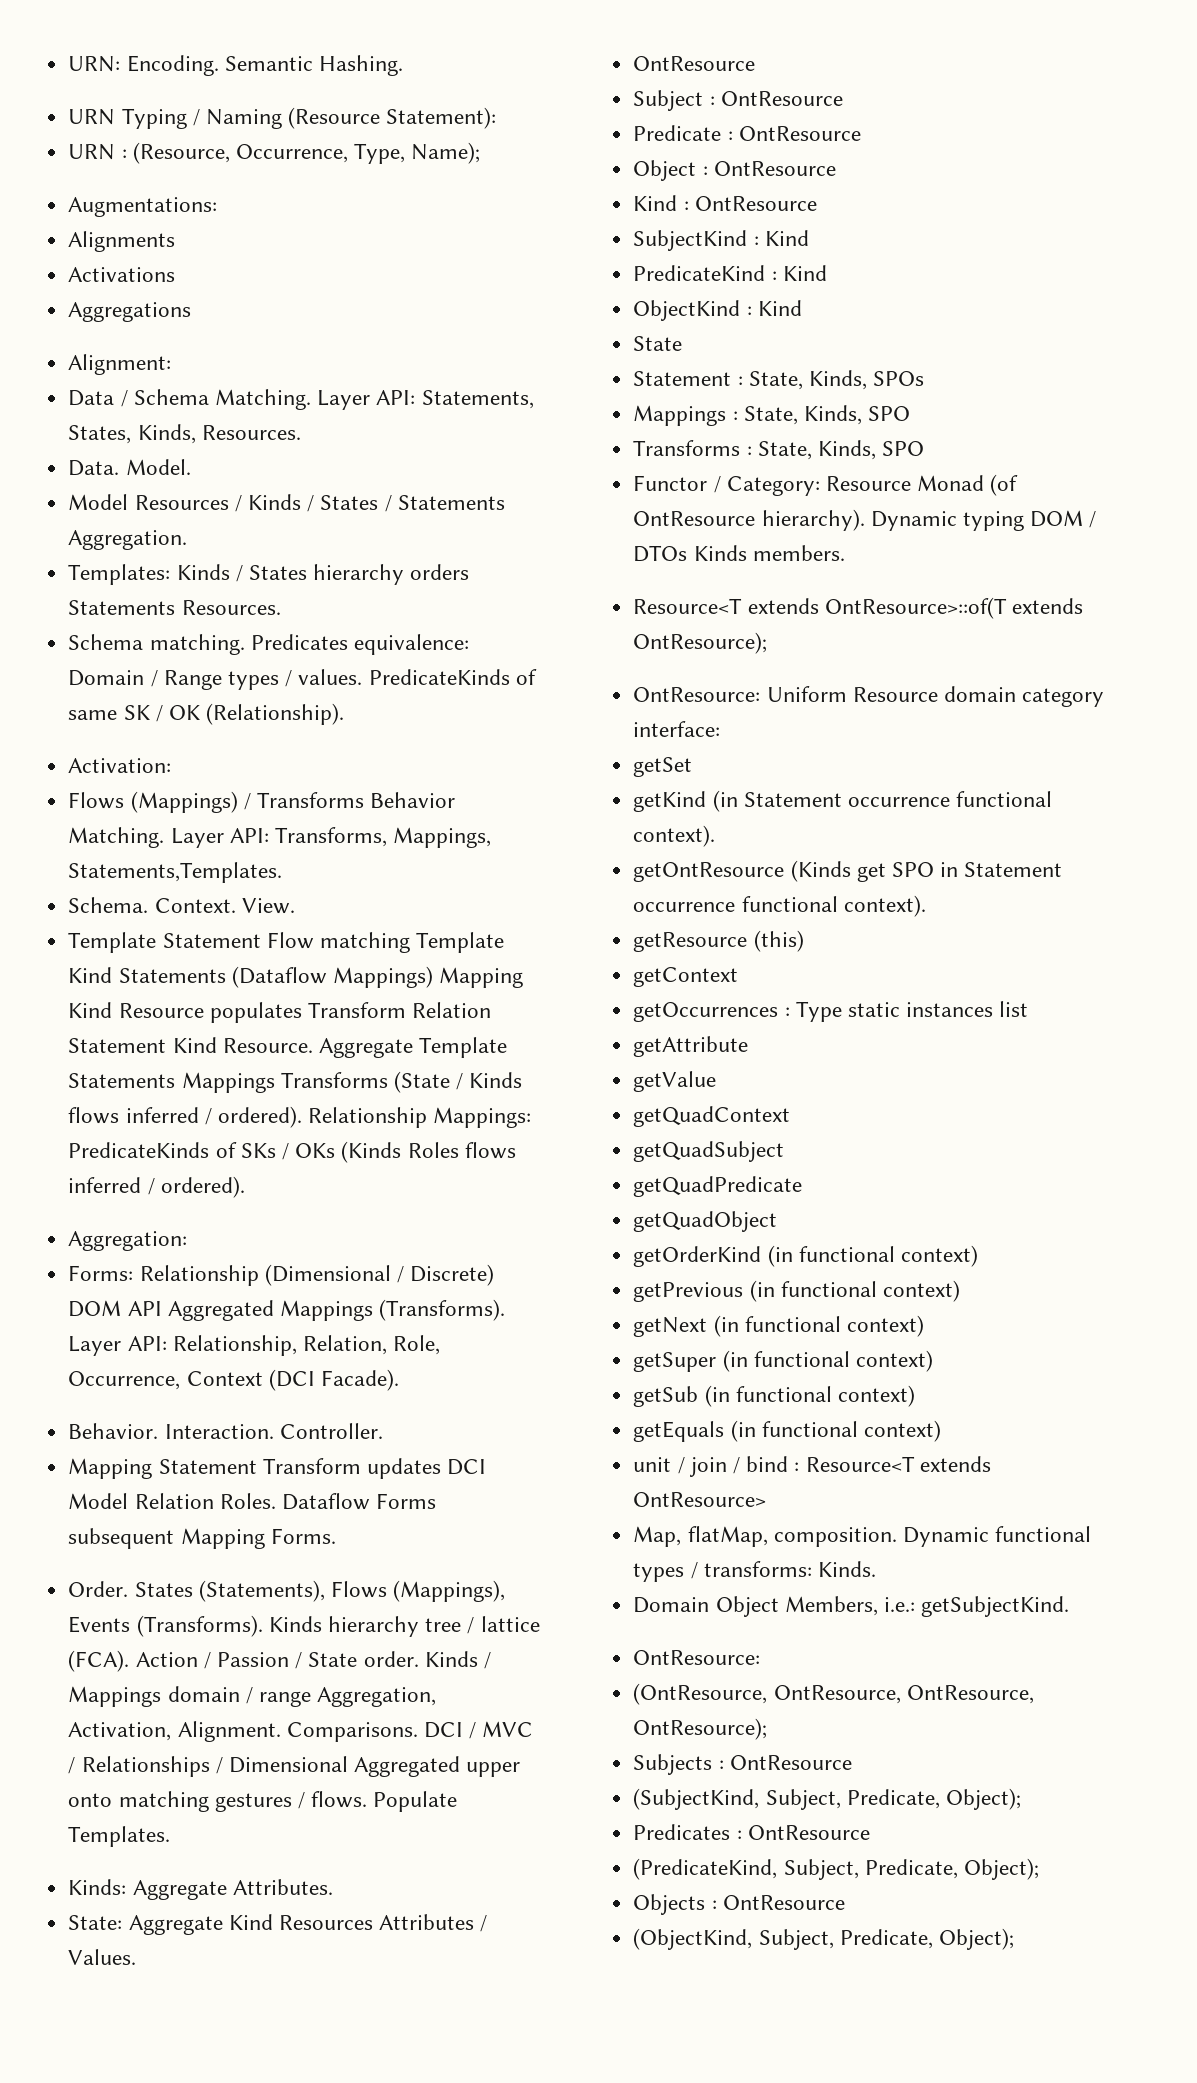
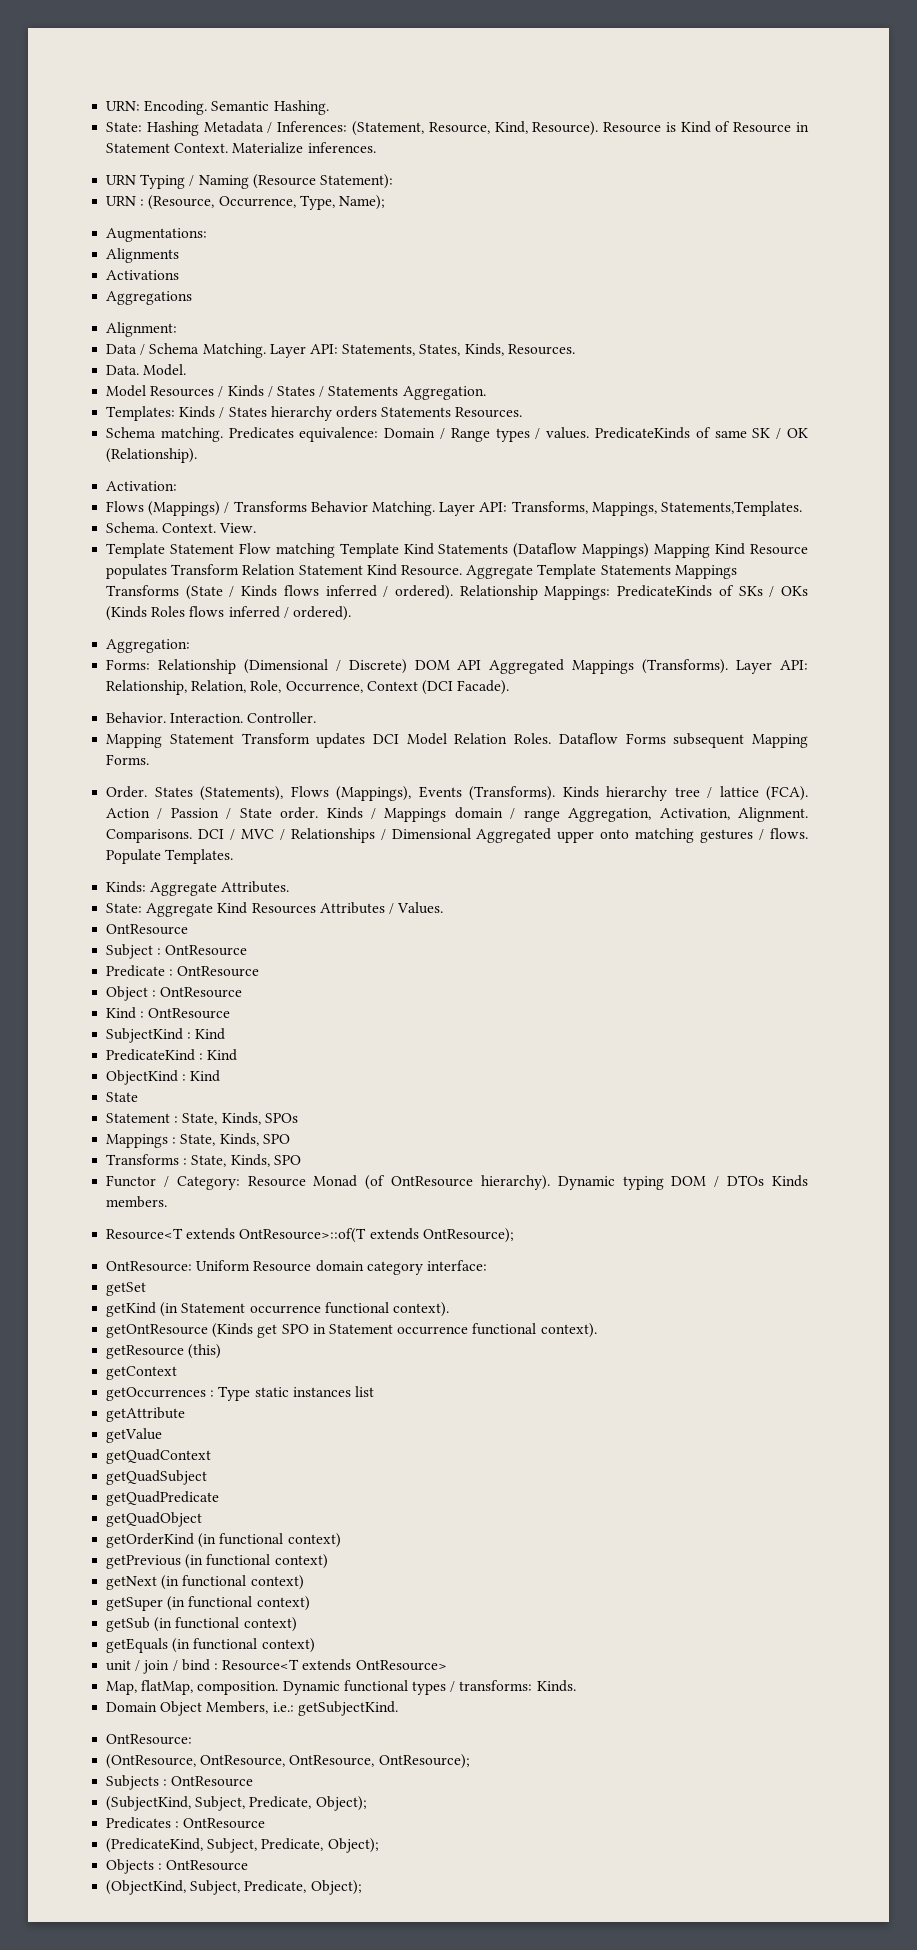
(403, 65) none -> [106,121,809,136] [106,142,376,154] // State: Hashing Metadata / Inferences: (Statement, Resource, Kind, Resource). Resource is Kind of Resource in Statement Context. Materialize inferences.

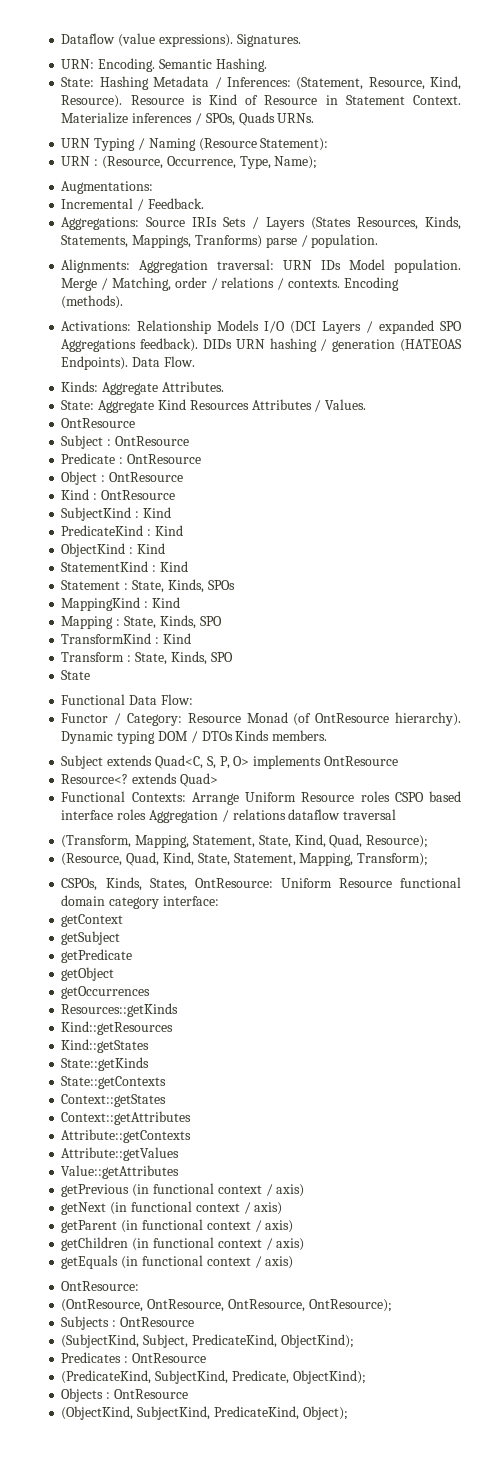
(106, 106) none -> [61,33,301,47] Dataflow (value expressions). Signatures. //
[307,142,376,153] inferences. -> [132,112,315,126] inferences / SPOs, Quads URNs.
[106,248,180,263] [106,270,180,280] [106,291,193,305] [106,322,178,337] [106,343,575,358] [106,364,187,376] [106,385,486,400] [106,406,523,421] [106,427,808,442] [106,448,198,463] [106,481,178,491] [106,501,802,516] [106,522,257,533] [106,543,808,558] [106,564,737,579] [106,585,809,600] [106,606,351,621] [106,639,191,653] [106,659,809,674] [106,680,510,695] [106,712,317,723] [106,733,809,748] [106,754,150,765] [106,786,808,801] [106,807,808,822] [106,828,808,843] [106,849,234,864] Alignments // Activations // Aggregations // Alignment: // Data / Schema Matching. Layer API: Statements, States, Kinds, Resources. // Data. Model. // Model Resources / Kinds / States / Statements Aggregation. // Templates: Kinds / States hierarchy orders Statements Resources. // Schema matching. Predicates equivalence: Domain / Range types / values. PredicateKinds of same SK / OK (Relationship). // Activation: // Flows (Mappings) / Transforms Behavior Matching. Layer API: Transforms, Mappings, Statements,Templates. // Schema. Context. View. // Template Statement Flow matching Template Kind Statements (Dataflow Mappings) Mapping Kind Resource populates Transform Relation Statement Kind Resource. Aggregate Template Statements Mappings Transforms (State / Kinds flows inferred / ordered). Relationship Mappings: PredicateKinds of SKs / OKs (Kinds Roles flows inferred / ordered). // Aggregation: // Forms: Relationship (Dimensional / Discrete) DOM API Aggregated Mappings (Transforms). Layer API: Relationship, Relation, Role, Occurrence, Context (DCI Facade). // Behavior. Interaction. Controller. // Mapping Statement Transform updates DCI Model Relation Roles. Dataflow Forms subsequent Mapping Forms. // Order. States (Statements), Flows (Mappings), Events (Transforms). Kinds hierarchy tree / lattice (FCA). Action / Passion / State order. Kinds / Mappings domain / range Aggregation, Activation, Alignment. Comparisons. DCI / MVC / Relationships / Dimensional Aggregated upper onto matching gestures / flows. Populate Templates. -> [61,198,204,211] [61,216,461,230] [61,234,379,248] [61,259,462,273] [61,277,399,291] [61,295,124,309] [61,320,462,334] [61,338,463,352] [61,356,195,370] Incremental / Feedback. // Aggregations: Source IRIs Sets / Layers (States Resources, Kinds, Statements, Mappings, Tranforms) parse / population. // Alignments: Aggregation traversal: URN IDs Model population. Merge / Matching, order / relations / contexts. Encoding (methods). // Activations: Relationship Models I/O (DCI Layers / expanded SPO Aggregations feedback). DIDs URN hashing / generation (HATEOAS Endpoints). Data Flow.
[106,1092,139,1102] State -> [61,561,188,572] StatementKind : Kind
[106,1133,290,1148] [106,1154,301,1167] Mappings : State, Kinds, SPO // Transforms : State, Kinds, SPO -> [61,597,180,611] [61,615,222,629] [61,633,191,644] [61,651,233,665] [61,670,91,680] [61,694,193,705] MappingKind : Kind // Mapping : State, Kinds, SPO // TransformKind : Kind // Transform : State, Kinds, SPO // State // Functional Data Flow:
[106,1228,514,1243] Resource<T extends OntResource>::of(T extends OntResource); // -> [61,755,398,769] [61,773,218,787] [61,791,461,805] [61,809,397,823] [61,834,429,848] [61,852,429,866] [61,877,187,891] Subject extends Quad<C, S, P, O> implements OntResource // Resource<? extends Quad> // Functional Contexts: Arrange Uniform Resource roles CSPO based interface roles Aggregation / relations dataflow traversal // (Transform, Mapping, Statement, State, Kind, Quad, Resource); // (Resource, Quad, Kind, State, Statement, Mapping, Transform); // CSPOs, Kinds, States,
(312, 1266) none -> [400,877,462,888] functional
[106,1282,147,1296] [106,1302,449,1317] [106,1323,597,1338] [106,1344,222,1359] [106,1366,178,1380] [106,1386,374,1401] [106,1407,186,1422] [106,1428,163,1443] [106,1449,212,1464] [106,1470,208,1485] [106,1491,220,1506] [106,1512,203,1527] [106,1533,341,1548] getSet // getKind (in Statement occurrence functional context). // getOntResource (Kinds get SPO in Statement occurrence functional context). // getResource (this) // getContext // getOccurrences : Type static instances list // getAttribute // getValue // getQuadContext // getQuadSubject // getQuadPredicate // getQuadObject // getOrderKind (in functional context) -> [61,914,124,927] [61,931,121,945] [61,949,133,963] [61,967,115,981] [61,986,151,999] [61,1003,179,1017] [61,1021,174,1035] [61,1039,150,1053] [61,1057,150,1071] [61,1076,167,1089] [61,1094,167,1107] [61,1111,192,1125] [61,1129,192,1143] [61,1147,180,1161] [61,1165,180,1179] getContext // getSubject // getPredicate // getObject // getOccurrences // Resources::getKinds // Kind::getResources // Kind::getStates // State::getKinds // State::getContexts // Context::getStates // Context::getAttributes // Attribute::getContexts // Attribute::getValues // Value::getAttributes
[274,1554,328,1569] context) -> [217,1184,305,1197] context / axis)
[250,1575,304,1590] [106,1596,310,1611] [106,1617,297,1632] [106,1638,315,1653] [106,1659,447,1674] [106,1680,576,1695] [106,1701,398,1716] context) // getSuper (in functional context) // getSub (in functional context) // getEquals (in functional context) // unit / join / bind : Resource<T extends OntResource> // Map, flatMap, composition. Dynamic functional types / transforms: Kinds. // Domain Object Members, i.e.: getSubjectKind. -> [195,1202,283,1215] [61,1219,294,1233] [61,1237,305,1251] [61,1255,294,1269] context / axis) // getParent (in functional context / axis) // getChildren (in functional context / axis) // getEquals (in functional context / axis)
[249,1796,367,1811] Predicate, Object); -> [191,1334,354,1348] PredicateKind, ObjectKind);
[207,1838,379,1853] Subject, Predicate, Object); -> [155,1370,366,1384] SubjectKind, Predicate, ObjectKind);
[190,1880,307,1895] Subject, Predicate, -> [137,1406,299,1420] SubjectKind, PredicateKind,

